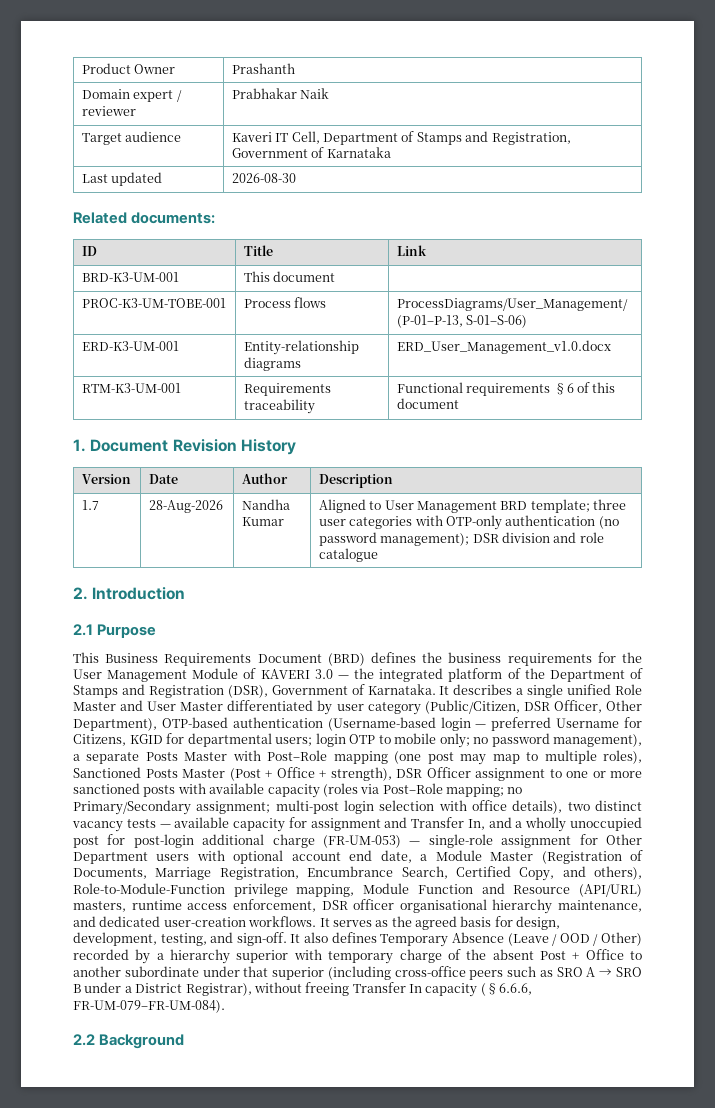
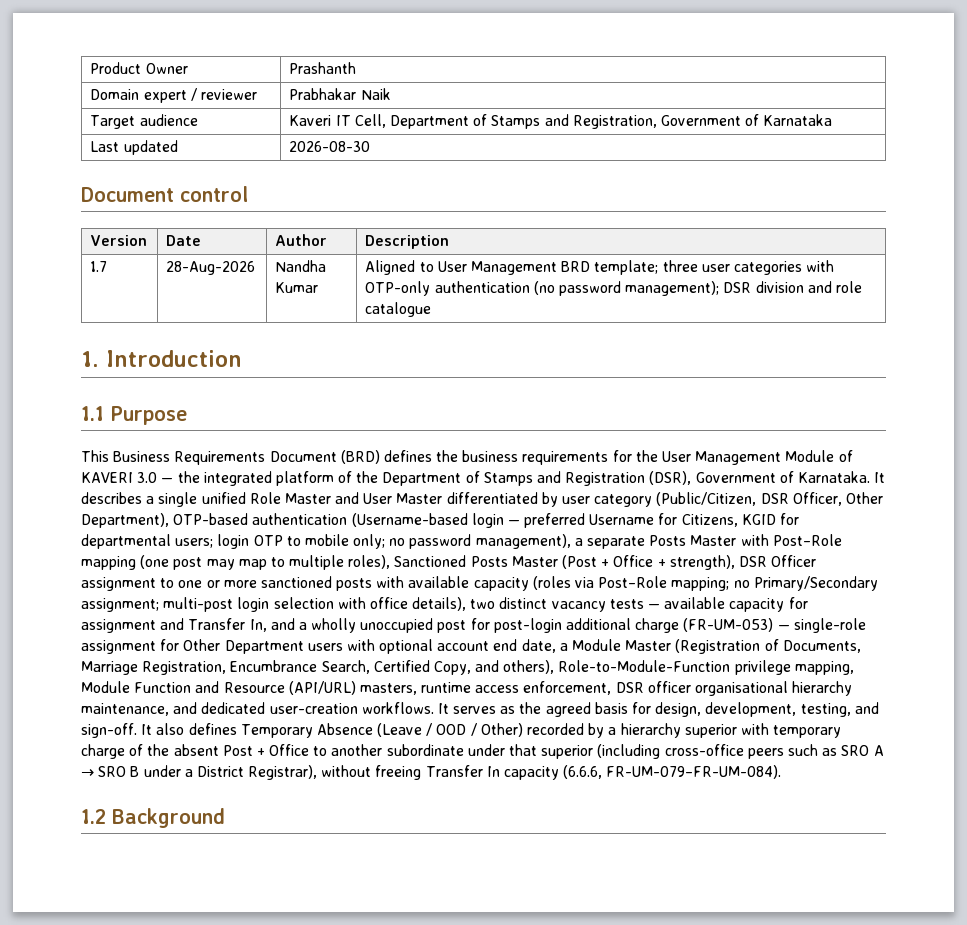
[73,212,216,224] [81,246,97,256] [243,245,273,256] [396,245,427,256] [81,272,179,282] [243,271,336,282] [81,298,226,308] [243,297,327,308] [396,298,628,311] [396,315,528,328] [81,341,179,351] [243,340,359,355] [243,357,301,371] [396,340,611,354] [81,383,181,393] [243,383,331,396] [243,399,315,414] [396,382,616,396] [396,398,459,409] [73,439,296,455] Related documents: // ID | Title | Link // BRD-K3-UM-001 | This document | // PROC-K3-UM-TOBE-001 | Process flows | ProcessDiagrams/User_Management/ (P-01–P-13, S-01–S-06) // ERD-K3-UM-001 | Entity-relationship diagrams | ERD_User_Management_v1.0.docx // RTM-K3-UM-001 | Requirements traceability | Functional requirements §6 of this document // 1. Document Revision History -> [81,186,248,202] Document control
[73,587,88,600] 2. -> [81,351,99,367] 1.
[73,624,93,636] 2.1 -> [81,406,104,421] 1.1
[480,983,532,996] (§6.6.6, -> [563,765,603,779] (6.6.6,
[73,1034,95,1046] 2.2 -> [81,809,106,824] 1.2

